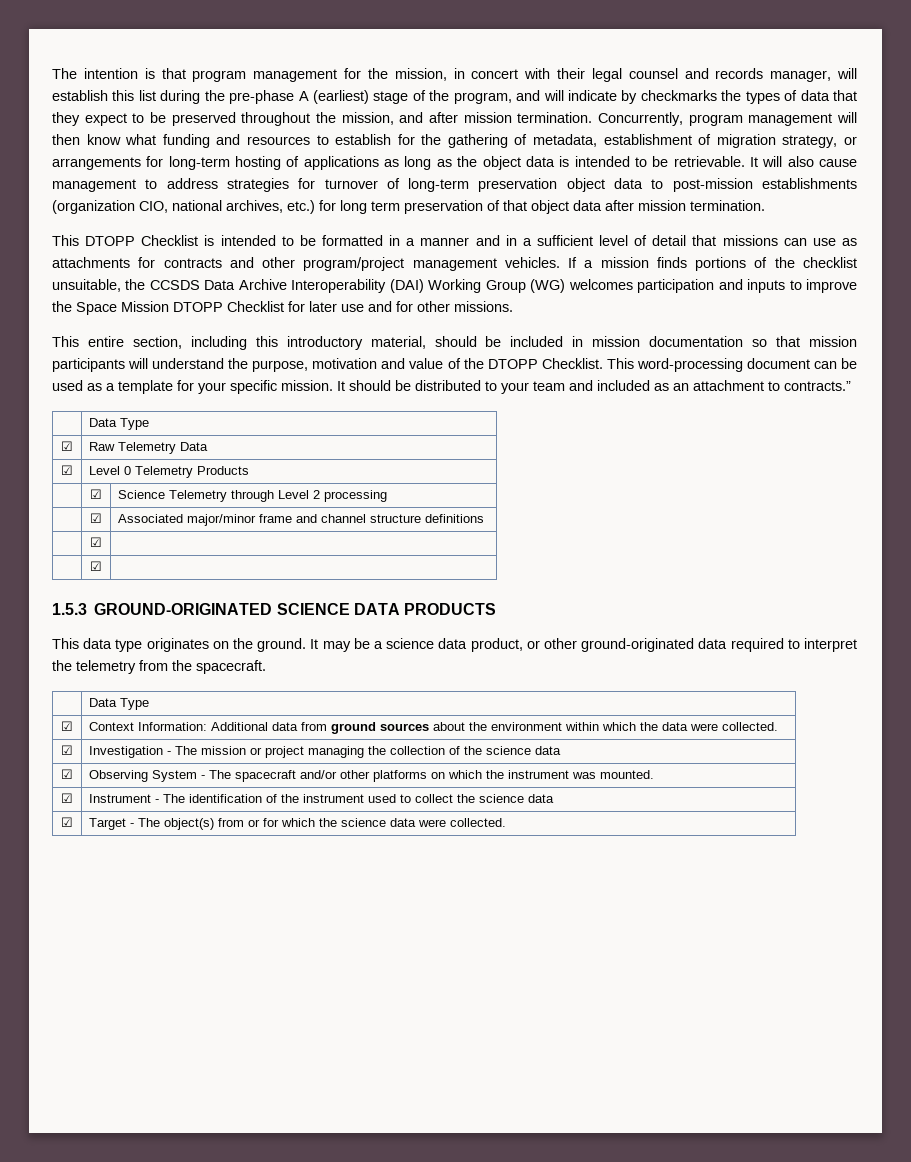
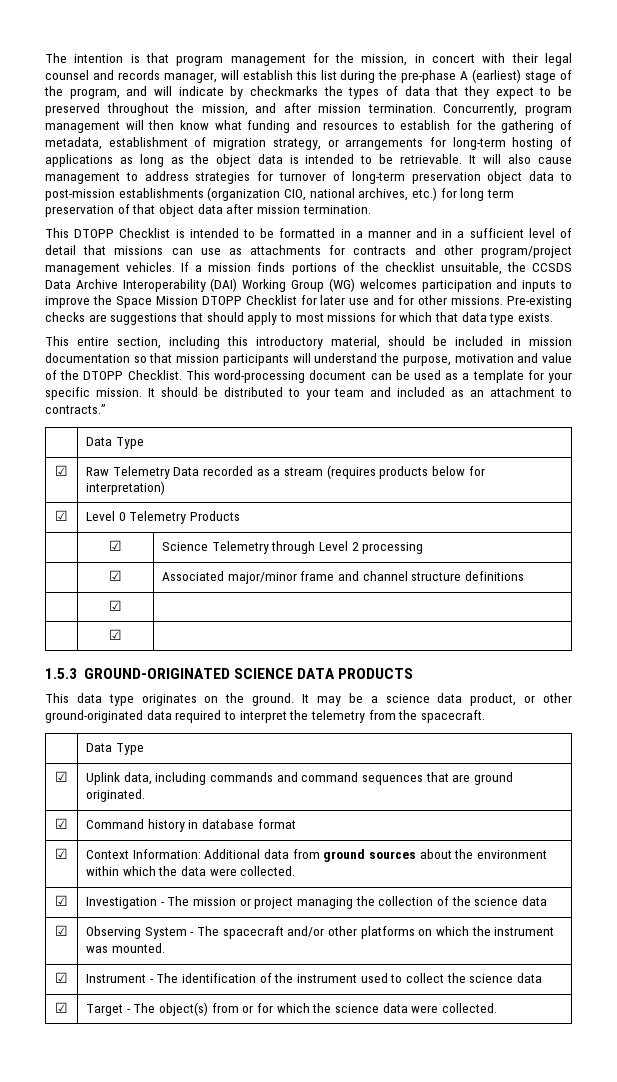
(513, 306) none -> [506,296,572,308] [45,312,554,325] Pre-existing checks are suggestions that should apply to most missions for which that data type exists.
(209, 446) none -> [203,465,485,479] [86,481,166,495] recorded as a stream (requires products below for interpretation)
(150, 704) none -> [55,771,68,782] [86,772,513,785] [86,789,146,802] [55,818,68,829] [86,819,296,832] // ☑ | Uplink data, including commands and command sequences that are ground originated. // ☑ | Command history in database format

